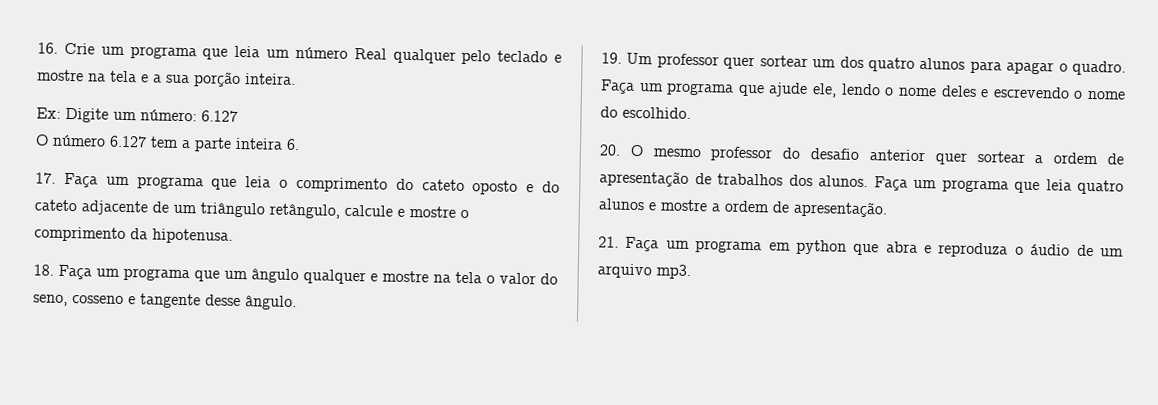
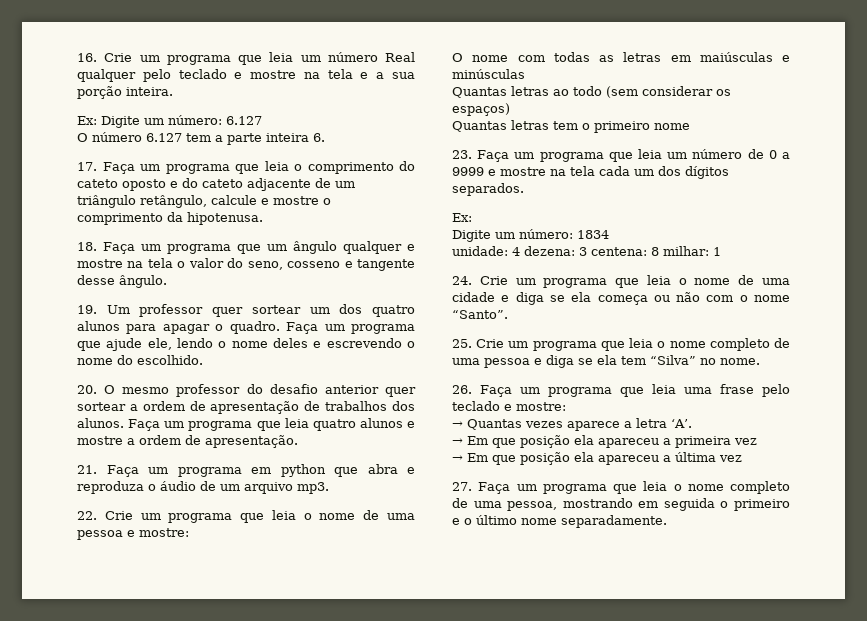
(691, 271) none -> [77,510,415,523] [77,528,189,540] [452,52,790,62] [452,69,525,79] [452,86,731,98] [452,103,510,116] [452,120,690,133] [452,149,790,162] [452,166,729,179] [452,183,524,196] [452,213,472,222] [452,229,609,242] [452,246,721,256] [452,275,790,288] [452,292,790,305] [452,310,508,319] [452,338,790,351] [452,355,760,368] [452,384,790,397] [452,401,566,411] [452,418,692,431] [452,435,757,448] [452,452,742,465] [452,481,790,494] [452,498,790,511] [452,515,667,528] // 22. Crie um programa que leia o nome de uma pessoa e mostre: // O nome com todas as letras em maiúsculas e minúsculas // Quantas letras ao todo (sem considerar os espaços) // Quantas letras tem o primeiro nome // 23. Faça um programa que leia um número de 0 a 9999 e mostre na tela cada um dos dígitos separados. // Ex: // Digite um número: 1834 // unidade: 4 dezena: 3 centena: 8 milhar: 1 // 24. Crie um programa que leia o nome de uma cidade e diga se ela começa ou não com o nome “Santo”. // 25. Crie um programa que leia o nome completo de uma pessoa e diga se ela tem “Silva” no nome. // 26. Faça um programa que leia uma frase pelo teclado e mostre: // → Quantas vezes aparece a letra ‘A’. // → Em que posição ela apareceu a primeira vez // → Em que posição ela apareceu a última vez // 27. Faça um programa que leia o nome completo de uma pessoa, mostrando em seguida o primeiro e o último nome separadamente.

